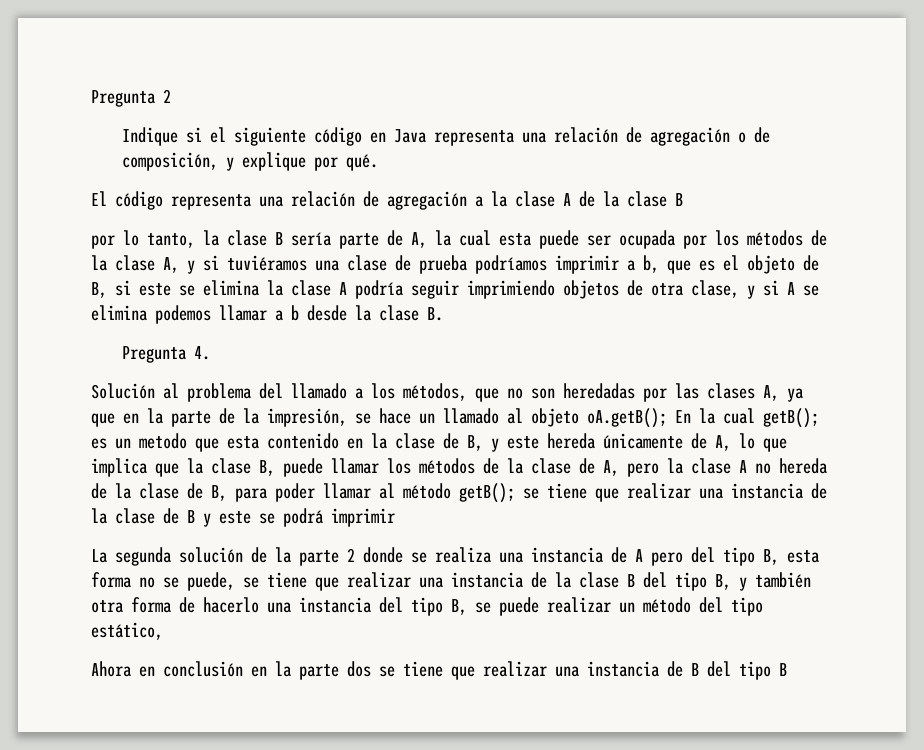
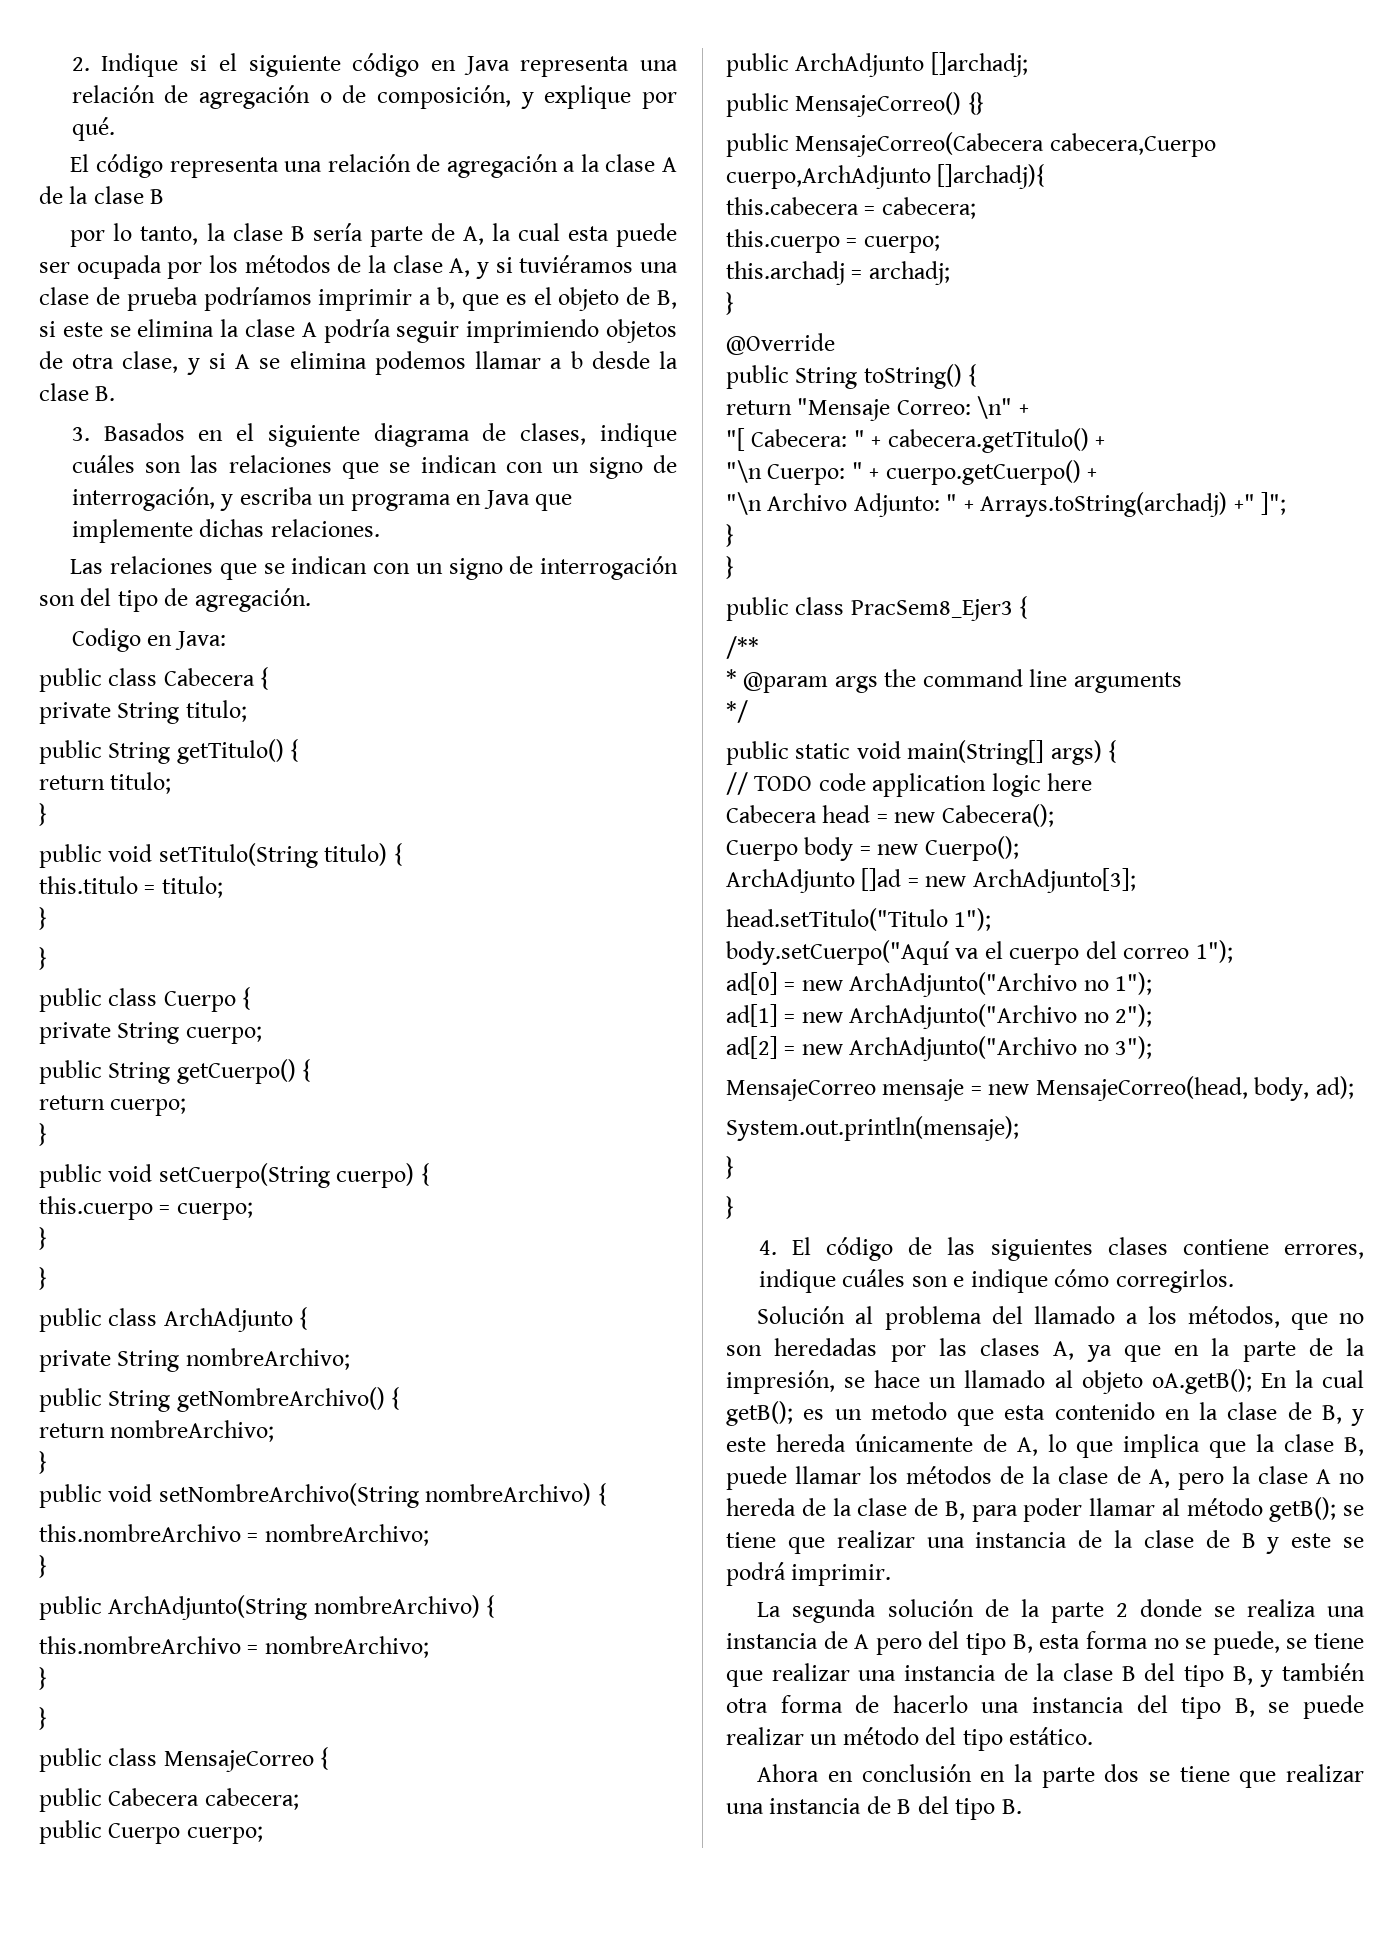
[91,89,171,107] Pregunta 2 // -> [71,57,90,71] 2.
[122,346,211,363] Pregunta 4. -> [71,423,677,447] [71,455,677,479] [71,487,573,511] [71,519,380,543] [70,556,678,580] [39,588,311,612] [71,628,226,652] [39,667,269,692] [39,700,247,724] [39,739,299,764] [39,772,172,794] [39,803,47,826] [39,843,402,868] [39,876,223,898] [39,907,47,930] [39,947,47,970] [39,987,251,1012] [39,1022,262,1044] [39,1059,311,1084] [39,1095,187,1116] [39,1123,47,1146] [39,1163,429,1188] [39,1196,253,1220] [39,1227,47,1250] [39,1267,47,1290] [39,1307,308,1332] [39,1348,350,1372] [39,1387,400,1412] [39,1420,275,1442] [39,1451,47,1474] [39,1483,606,1508] [39,1524,429,1546] [39,1555,47,1578] [39,1595,495,1620] [39,1636,429,1658] [39,1667,47,1690] [39,1707,47,1730] [39,1747,329,1772] [39,1788,299,1812] [39,1820,263,1844] [726,52,1028,77] [726,92,984,117] [726,132,1216,157] [726,164,1045,189] [726,197,976,219] [726,229,940,253] [726,261,950,285] [726,292,734,315] [726,333,835,355] [726,364,977,389] [726,396,1029,421] [726,428,1106,453] [726,460,1098,485] [726,492,1287,517] [726,524,734,547] [726,556,734,579] [726,596,1028,621] [726,636,759,659] [726,669,1182,693] [726,700,748,723] [726,740,1117,765] [726,772,1093,797] [726,804,1054,827] [726,836,1019,861] [726,868,1136,893] [726,908,992,931] [726,940,1233,965] [726,972,1153,997] [726,1004,1153,1029] [726,1036,1153,1061] [726,1076,1354,1101] [726,1116,1019,1141] [726,1156,734,1179] [726,1196,734,1219] [758,1237,1364,1261] [758,1269,1234,1293] 3. Basados en el siguiente diagrama de clases, indique cuáles son las relaciones que se indican con un signo de interrogación, y escriba un programa en Java que implemente dichas relaciones. // Las relaciones que se indican con un signo de interrogación son del tipo de agregación. // Codigo en Java: // public class Cabecera { // private String titulo; // public String getTitulo() { // return titulo; // } // public void setTitulo(String titulo) { // this.titulo = titulo; // } // } // public class Cuerpo { // private String cuerpo; // public String getCuerpo() { // return cuerpo; // } // public void setCuerpo(String cuerpo) { // this.cuerpo = cuerpo; // } // } // public class ArchAdjunto { // private String nombreArchivo; // public String getNombreArchivo() { // return nombreArchivo; // } // public void setNombreArchivo(String nombreArchivo) { // this.nombreArchivo = nombreArchivo; // } // public ArchAdjunto(String nombreArchivo) { // this.nombreArchivo = nombreArchivo; // } // } // public class MensajeCorreo { // public Cabecera cabecera; // public Cuerpo cuerpo; // public ArchAdjunto []archadj; // public MensajeCorreo() {} // public MensajeCorreo(Cabecera cabecera,Cuerpo cuerpo,ArchAdjunto []archadj){ // this.cabecera = cabecera; // this.cuerpo = cuerpo; // this.archadj = archadj; // } // @Override // public String toString() { // return "Mensaje Correo: \n" + // "[ Cabecera: " + cabecera.getTitulo() + // "\n Cuerpo: " + cuerpo.getCuerpo() + // "\n Archivo Adjunto: " + Arrays.toString(archadj) +" ]"; // } // } // public class PracSem8_Ejer3 { // /** // * @param args the command line arguments // */ // public static void main(String[] args) { // // TODO code application logic here // Cabecera head = new Cabecera(); // Cuerpo body = new Cuerpo(); // ArchAdjunto []ad = new ArchAdjunto[3]; // head.setTitulo("Titulo 1"); // body.setCuerpo("Aquí va el cuerpo del correo 1"); // ad[0] = new ArchAdjunto("Archivo no 1"); // ad[1] = new ArchAdjunto("Archivo no 2"); // ad[2] = new ArchAdjunto("Archivo no 3"); // MensajeCorreo mensaje = new MensajeCorreo(head, body, ad); // System.out.println(mensaje); // } // } // 4. El código de las siguientes clases contiene errores, indique cuáles son e indique cómo corregirlos.
[331,508,395,527] imprimir -> [791,1564,892,1586] imprimir.
[91,622,163,640] estático, -> [1009,1727,1094,1745] estático.
[779,663,787,676] B -> [1001,1799,1022,1814] B.

